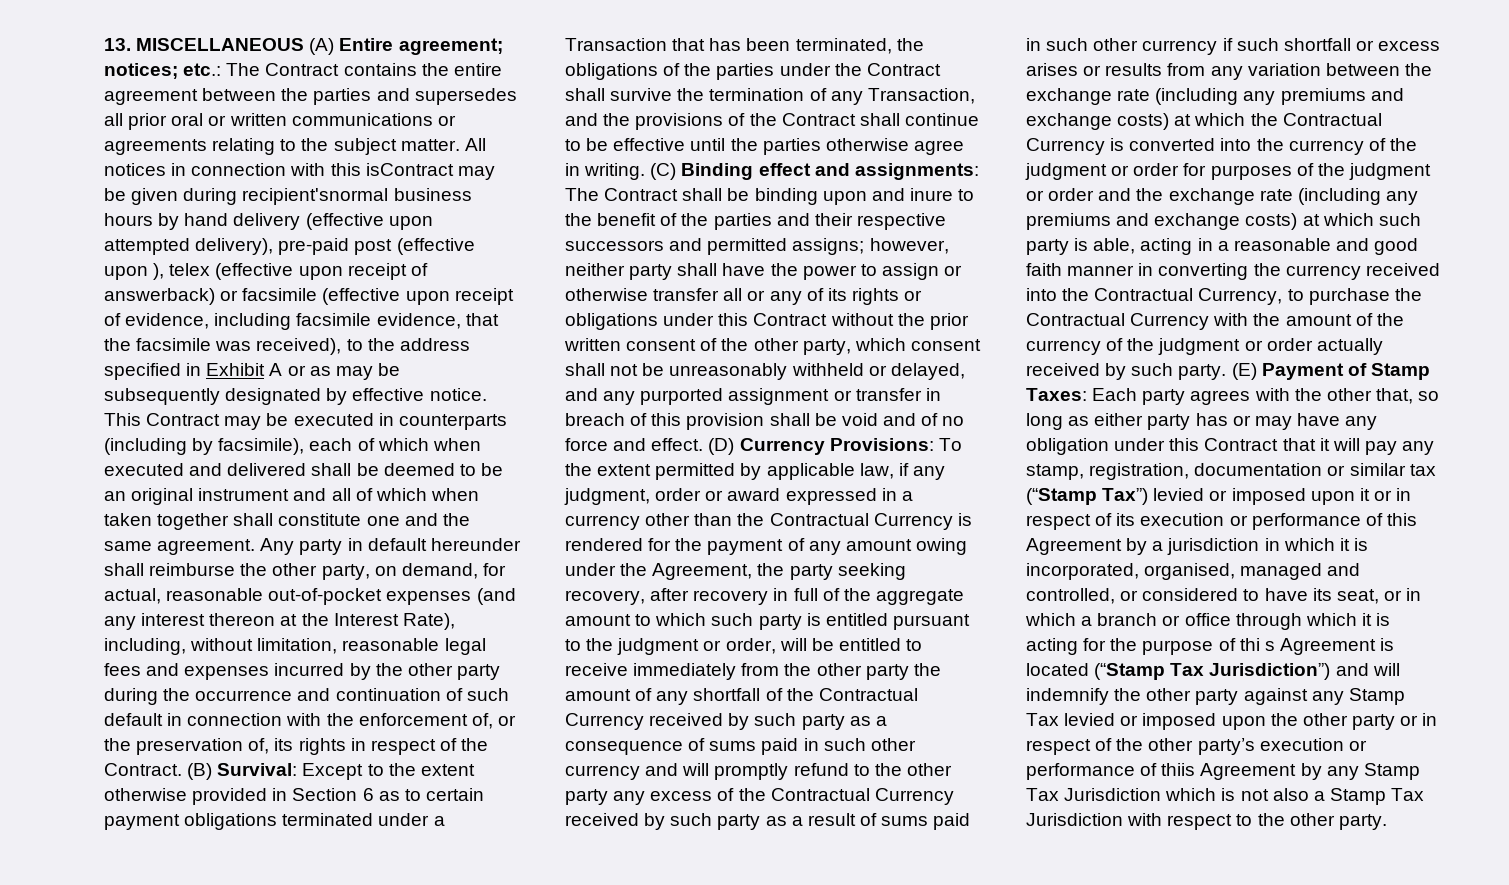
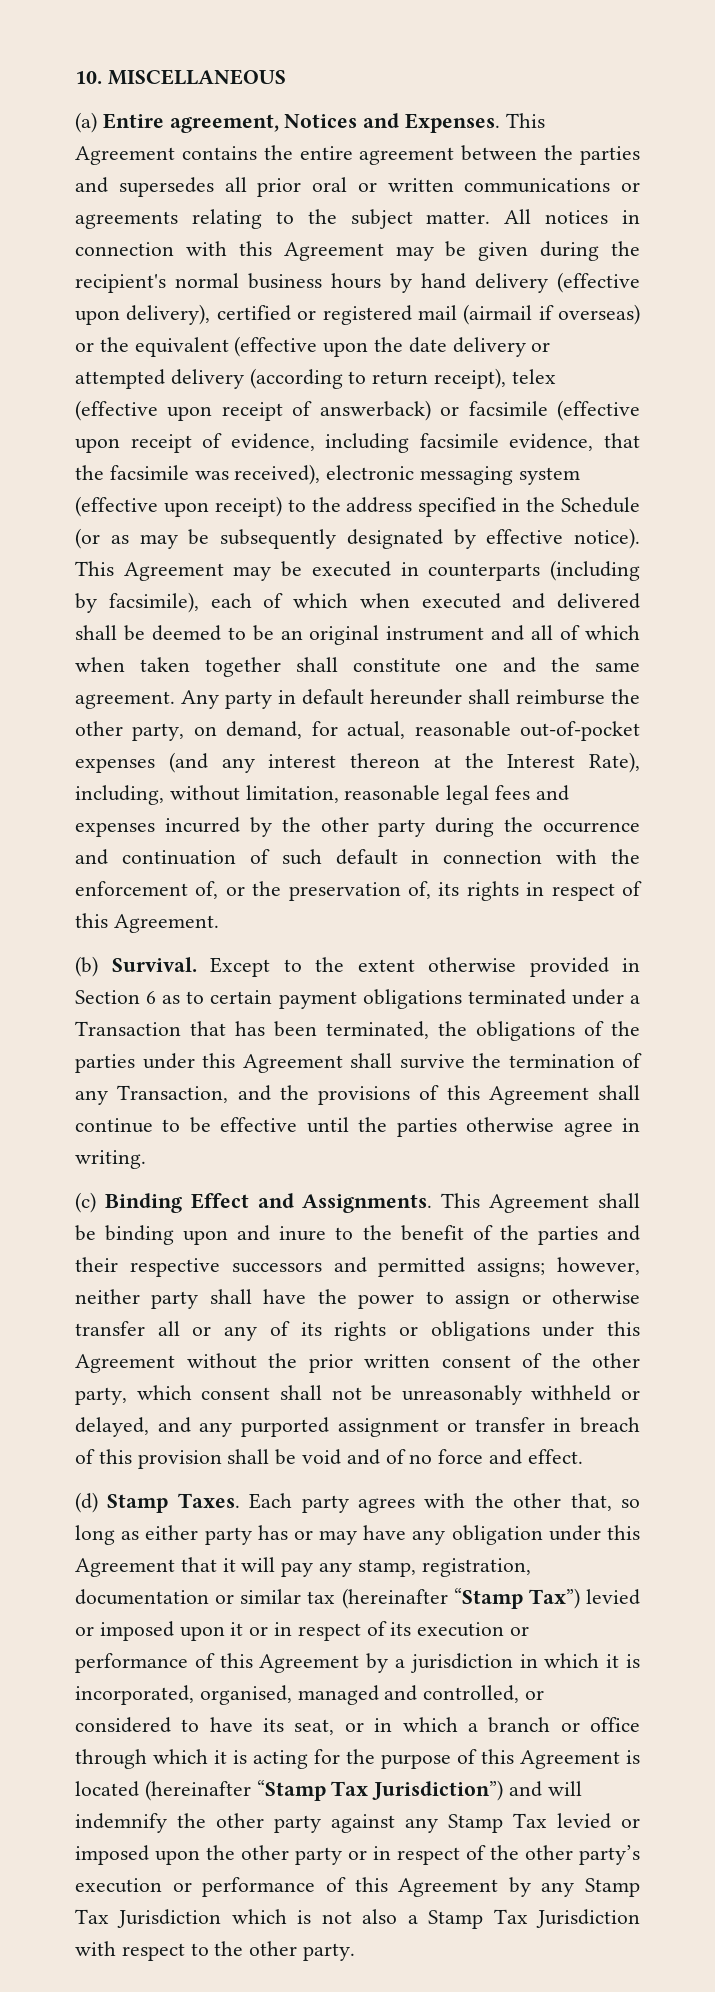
[104,38,131,51] 13. -> [75,71,102,84] 10.
[309,38,503,55] [104,63,340,79] (A) Entire agreement; notices; etc.: The Contract -> [75,112,545,133] [75,146,175,165] // (a) Entire agreement, Notices and Expenses. This Agreement
[365,163,454,176] isContract -> [283,242,384,261] Agreement
[242,188,389,205] recipient'snormal -> [611,241,640,256] [75,273,239,293] the recipient's normal
[104,238,475,255] [104,263,165,280] attempted delivery), pre-paid post (effective upon ), -> [126,304,640,325] [75,336,551,357] [75,368,507,389] delivery), certified or registered mail (airmail if overseas) or the equivalent (effective upon the date delivery or attempted delivery (according to return receipt),
(342, 346) none -> [326,465,580,485] [75,496,282,517] electronic messaging system (effective upon receipt)
[206,363,306,376] Exhibit A or -> [526,497,641,513] [75,528,100,549] the Schedule (or
[429,388,487,401] [104,413,221,426] notice. This Contract -> [574,528,640,549] [75,561,224,581] notice). This Agreement
[461,738,489,751] [104,763,298,780] the Contract. (B) Survival: -> [75,913,219,933] [75,956,197,977] this Agreement. // (b) Survival.
[834,63,941,76] the Contract -> [202,1053,343,1073] this Agreement
[749,113,856,126] the Contract -> [446,1085,589,1105] this Agreement
[650,163,979,180] [565,188,679,201] (C) Binding effect and assignments: The Contract -> [75,1192,590,1213] // (c) Binding Effect and Assignments. This Agreement
[753,313,828,326] Contract -> [75,1354,175,1373] Agreement
[708,438,962,455] [565,463,945,480] [564,488,913,505] [565,513,972,530] [565,538,967,555] [565,563,906,580] [565,588,964,605] [565,613,970,630] [565,638,923,655] [565,663,941,680] [565,688,918,705] [565,713,887,730] [565,738,916,755] [565,763,952,780] [565,788,954,805] [565,813,971,830] [1026,38,1441,55] [1026,63,1432,80] [1026,88,1404,105] [1026,113,1382,130] [1026,138,1417,155] [1025,163,1431,180] [1026,188,1418,205] [1026,213,1421,230] [1026,238,1419,255] [1026,263,1440,280] [1026,288,1422,305] [1026,313,1404,330] [1026,338,1383,355] [1026,363,1430,380] [1026,388,1087,401] (D) Currency Provisions: To the extent permitted by applicable law, if any judgment, order or award expressed in a currency other than the Contractual Currency is rendered for the payment of any amount owing under the Agreement, the party seeking recovery, after recovery in full of the aggregate amount to which such party is entitled pursuant to the judgment or order, will be entitled to receive immediately from the other party the amount of any shortfall of the Contractual Currency received by such party as a consequence of sums paid in such other currency and will promptly refund to the other party any excess of the Contractual Currency received by such party as a result of sums paid in such other currency if such shortfall or excess arises or results from any variation between the exchange rate (including any premiums and exchange costs) at which the Contractual Currency is converted into the currency of the judgment or order for purposes of the judgment or order and the exchange rate (including any premiums and exchange costs) at which such party is able, acting in a reasonable and good faith manner in converting the currency received into the Contractual Currency, to purchase the Contractual Currency with the amount of the currency of the judgment or order actually received by such party. (E) Payment of Stamp Taxes: -> [75,1492,240,1513] // (d) Stamp Taxes.
[1204,438,1279,451] Contract -> [75,1558,175,1577] Agreement
[1026,488,1097,505] (“Stamp -> [341,1588,523,1609] (hereinafter “Stamp
[1239,638,1275,651] thi s -> [481,1749,514,1764] this
[1094,663,1166,680] (“Stamp -> [144,1780,326,1801] (hereinafter “Stamp
[1161,763,1196,776] thiis -> [354,1877,388,1892] this

